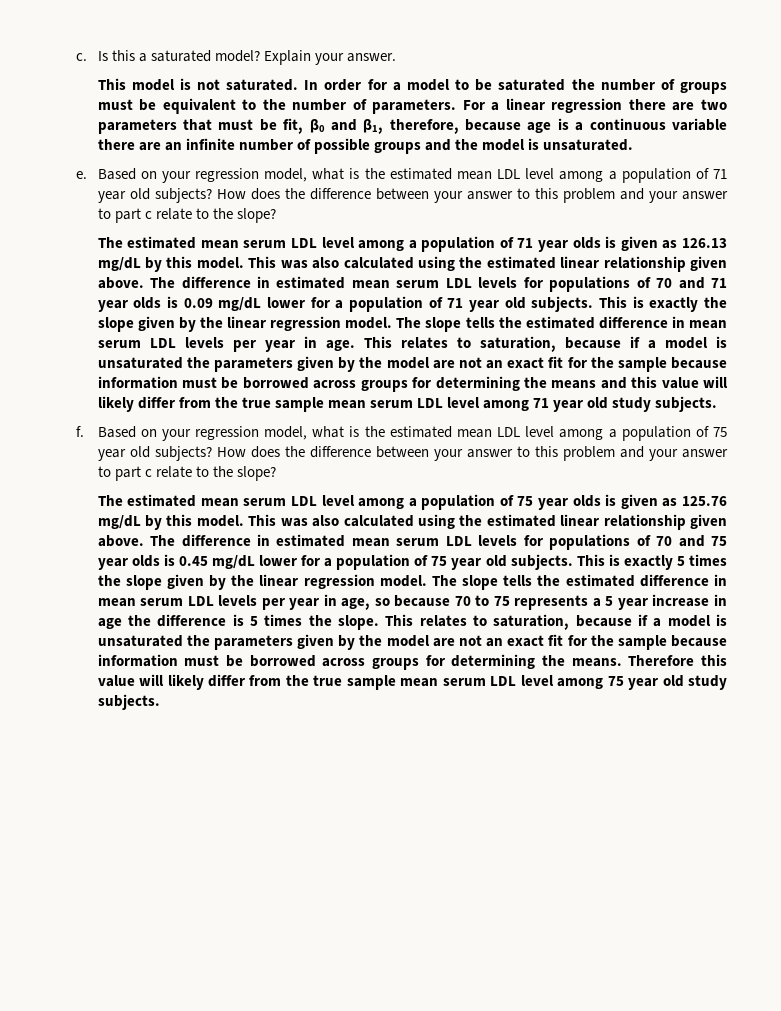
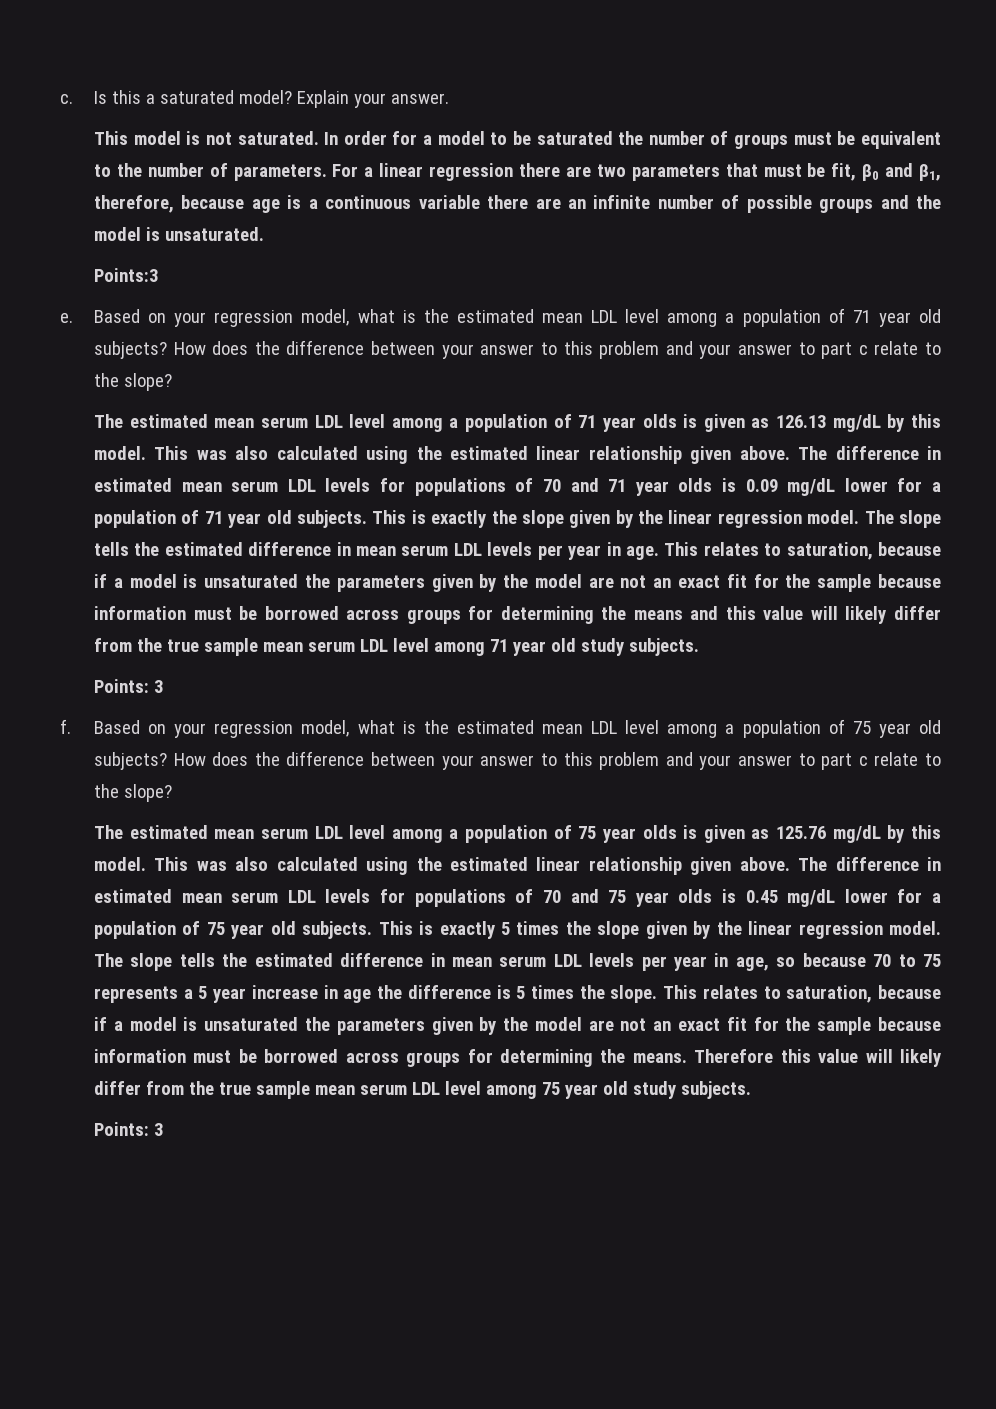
(634, 145) none -> [94,268,159,282] // Points:3
(718, 404) none -> [94,679,164,693] // Points: 3
(160, 702) none -> [94,1122,164,1136] // Points: 3

